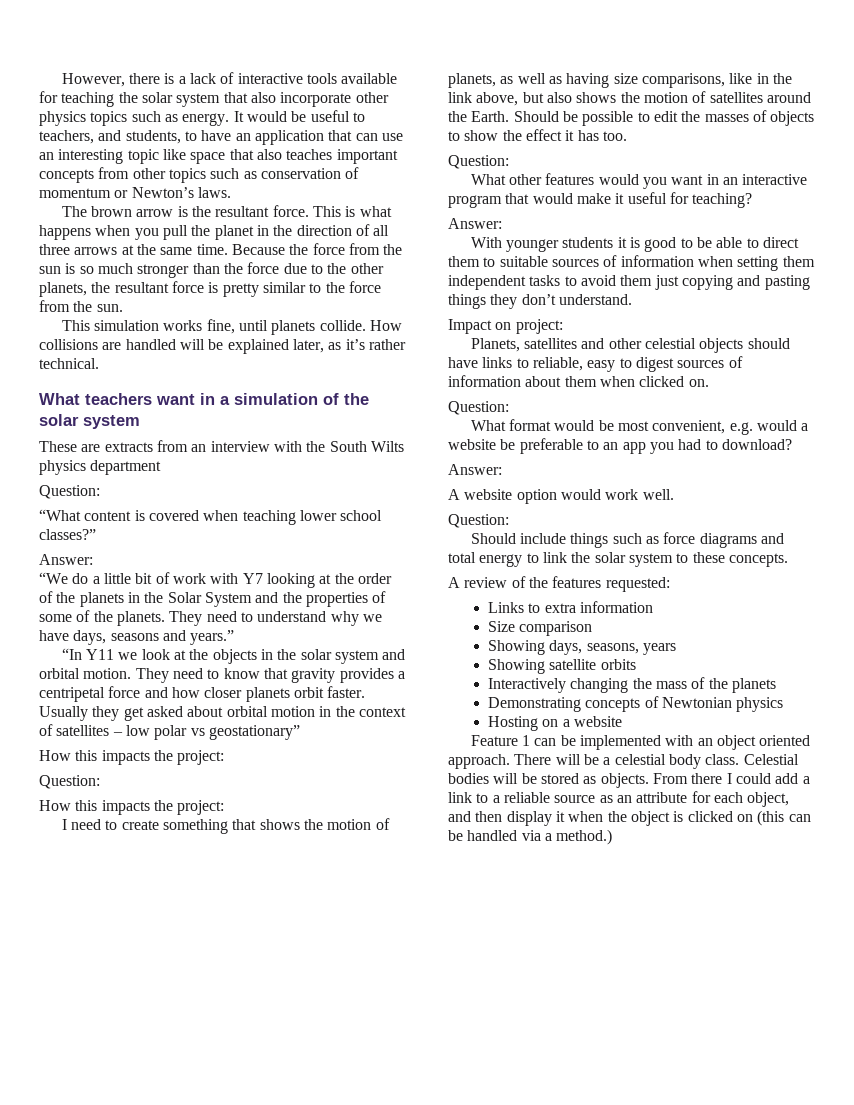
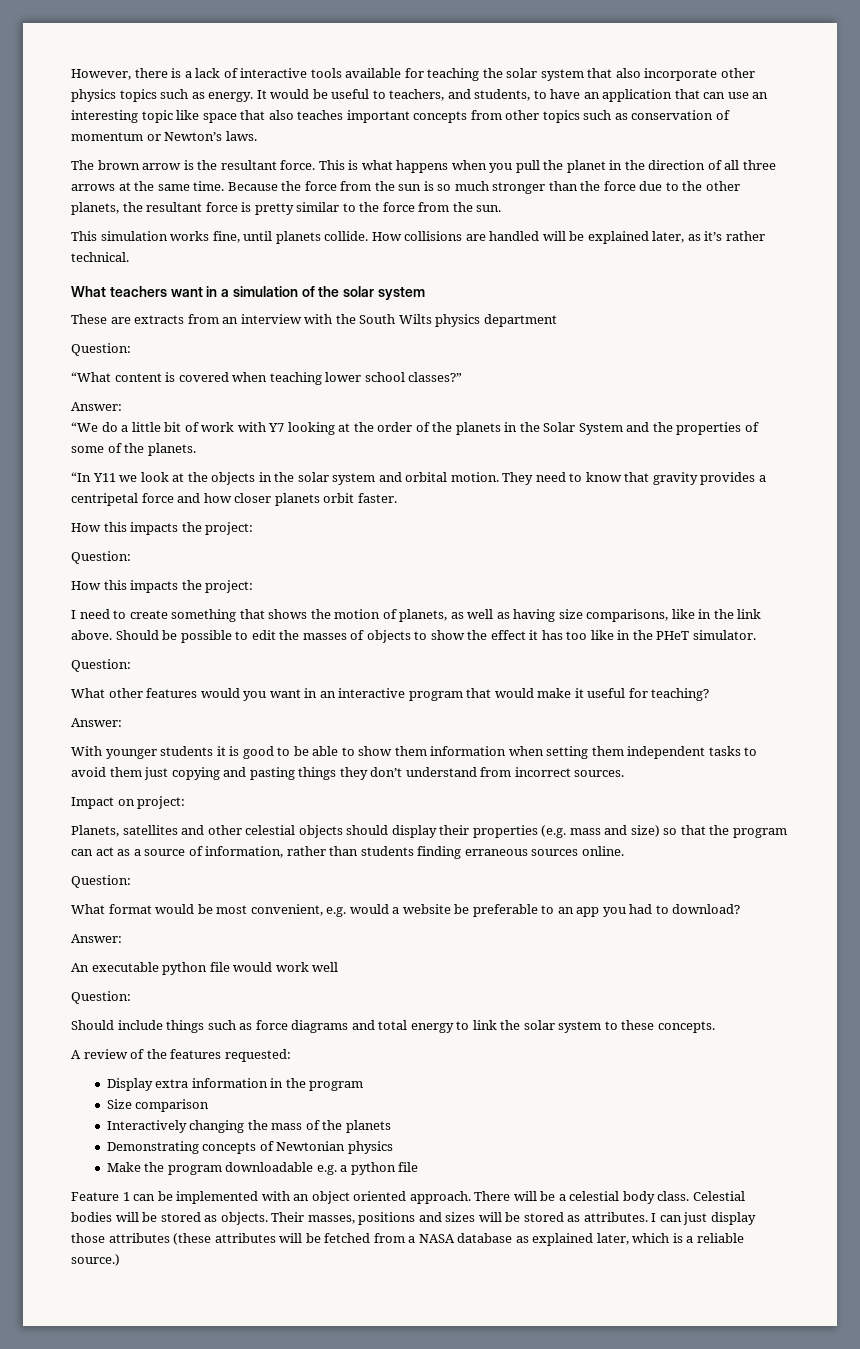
[169,611,382,626] [39,630,235,645] They need to understand why we have days, seasons and years.” -> (196, 449) none
[39,706,406,721] [39,724,300,740] Usually they get asked about orbital motion in the context of satellites – low polar vs geostationary” -> (397, 498) none
[476,91,811,106] [448,111,510,122] above, but also shows the motion of satellites around the Earth. -> [71,630,112,640] above.
[602,131,627,141] too. -> [566,630,756,640] too like in the PHeT simulator.
[762,237,799,248] [448,255,618,267] direct them to suitable sources of -> [358,746,427,756] show them
[558,294,632,305] understand. -> [405,767,625,777] understand from incorrect sources.
[448,356,743,372] [448,375,709,387] have links to reliable, easy to digest sources of information about them when clicked on. -> [391,825,787,838] [71,846,624,859] display their properties (e.g. mass and size) so that the program can act as a source of information, rather than students finding erraneous sources online.
[448,489,557,504] A website option -> [71,962,230,975] An executable python file
[642,489,674,500] well. -> [312,962,339,972] well
[487,602,541,613] Links to -> [106,1078,153,1091] Display
(653, 607) none -> [270,1078,364,1091] in the program
[487,640,676,655] [487,659,636,674] // Showing days, seasons, years // Showing satellite orbits -> (210, 1105) none
[487,716,622,731] Hosting on a website -> [106,1162,419,1175] Make the program downloadable e.g. a python file
[652,773,810,784] [448,791,790,807] [448,810,811,826] [448,829,613,845] From there I could add a link to a reliable source as an attribute for each object, and then display it when the object is clicked on (this can be handled via a method.) -> [271,1212,756,1225] [71,1233,744,1246] [71,1254,120,1266] Their masses, positions and sizes will be stored as attributes. I can just display those attributes (these attributes will be fetched from a NASA database as explained later, which is a reliable source.)

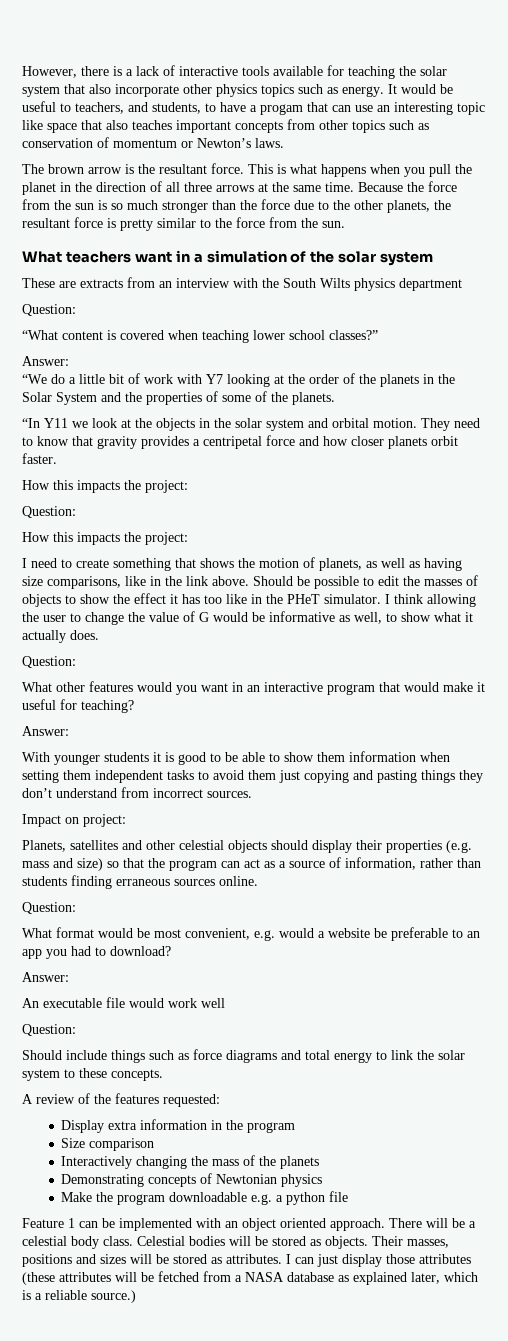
[583,89,673,102] an application -> [250,104,303,115] a progam
[71,231,765,244] [71,252,129,262] // This simulation works fine, until planets collide. How collisions are handled will be explained later, as it’s rather technical. -> (345, 224) none
(756, 635) none -> [385,594,476,607] [22,611,473,625] [22,630,99,643] I think allowing the user to change the value of G would be informative as well, to show what it actually does.
[162,962,208,975] python -> (102, 1003) none

